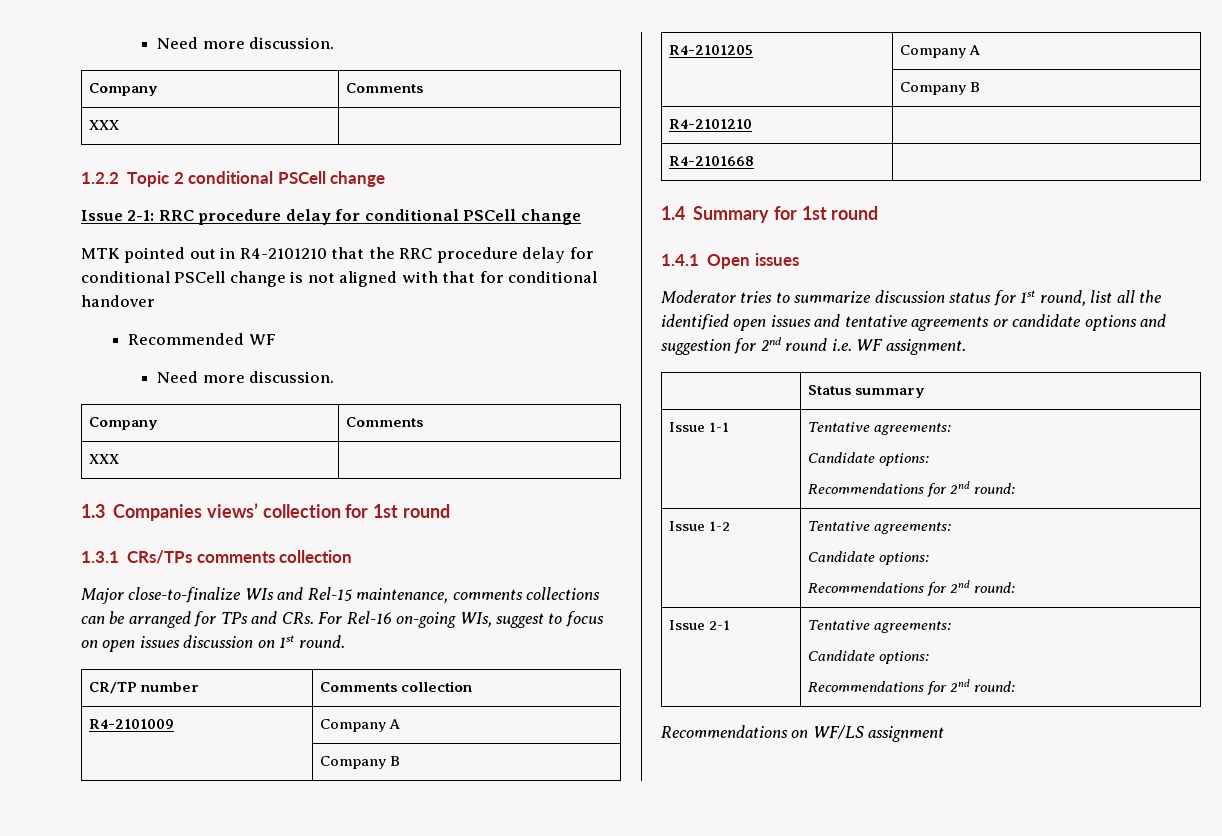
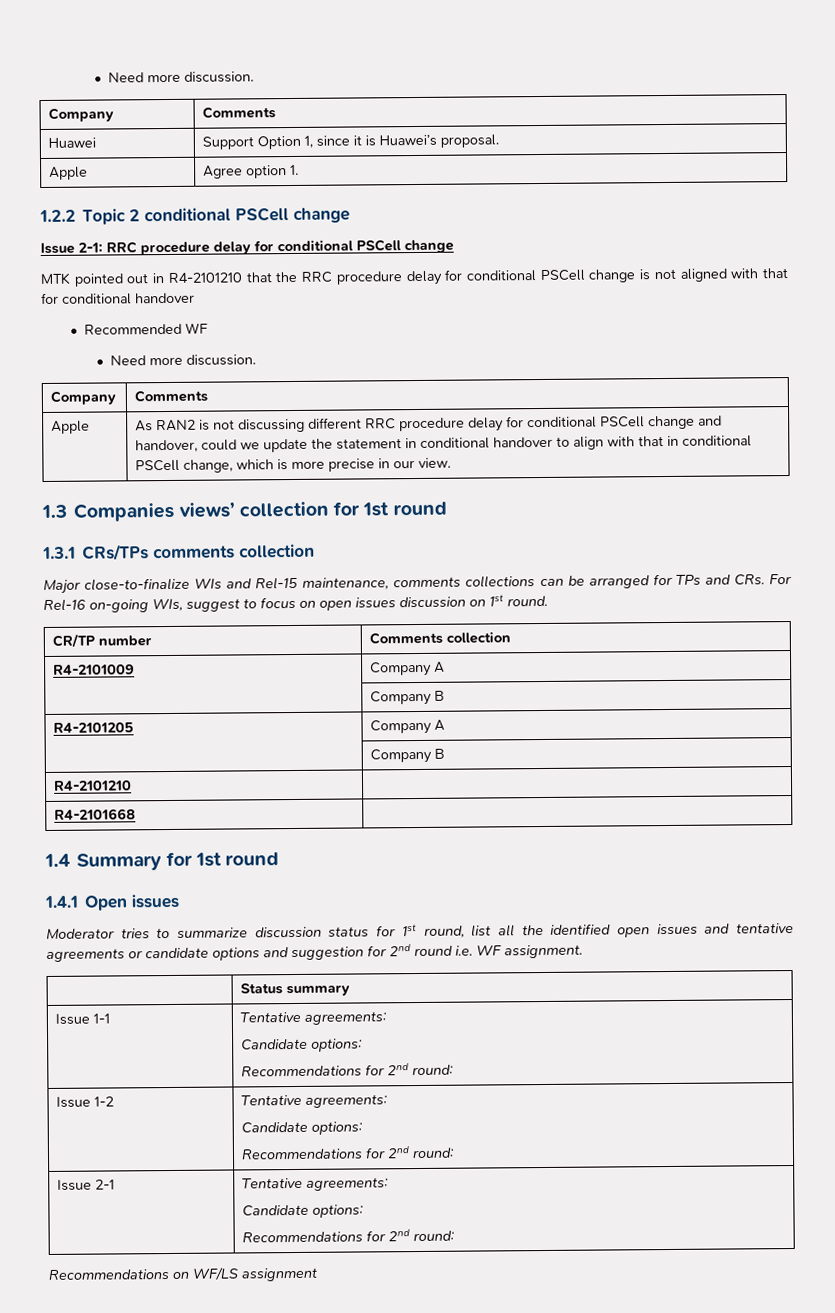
[157,37,335,49] [89,83,159,96] [346,83,424,93] [89,120,120,130] Need more discussion. // Company | Comments // XXX | -> [108,71,255,83] [48,107,115,122] [202,106,277,119] [48,137,97,148] [202,134,500,150] [49,166,89,180] [203,164,300,179] Need more discussion. // Company | Comments // Huawei | Support Option 1, since it is Huawei’s proposal. // Apple | Agree option 1.
[89,454,120,464] XXX | -> [51,420,91,434] [135,415,723,433] [135,435,753,453] [135,457,452,473] Apple | As RAN2 is not discussing different RRC procedure delay for conditional PSCell change and handover, could we update the statement in conditional handover to align with that in conditional PSCell change, which is more precise in our view.

